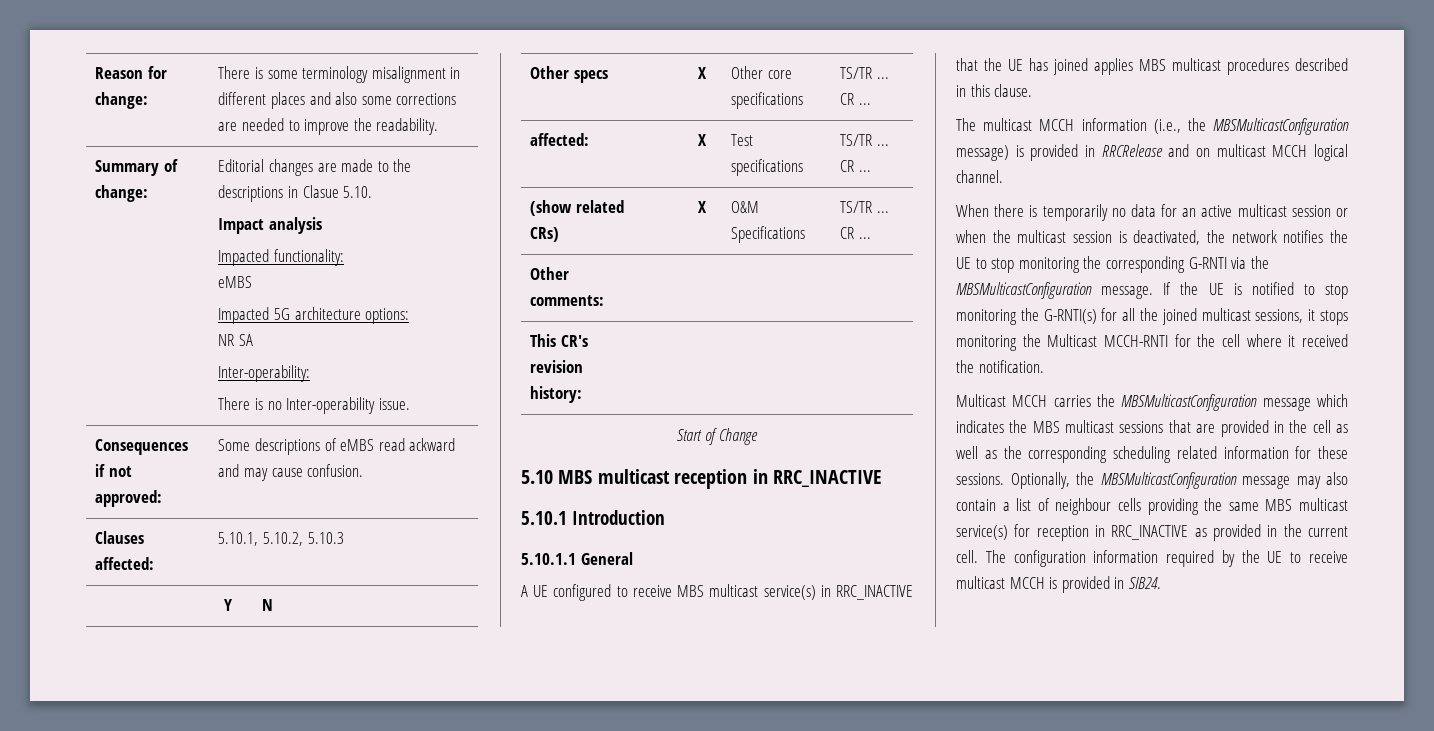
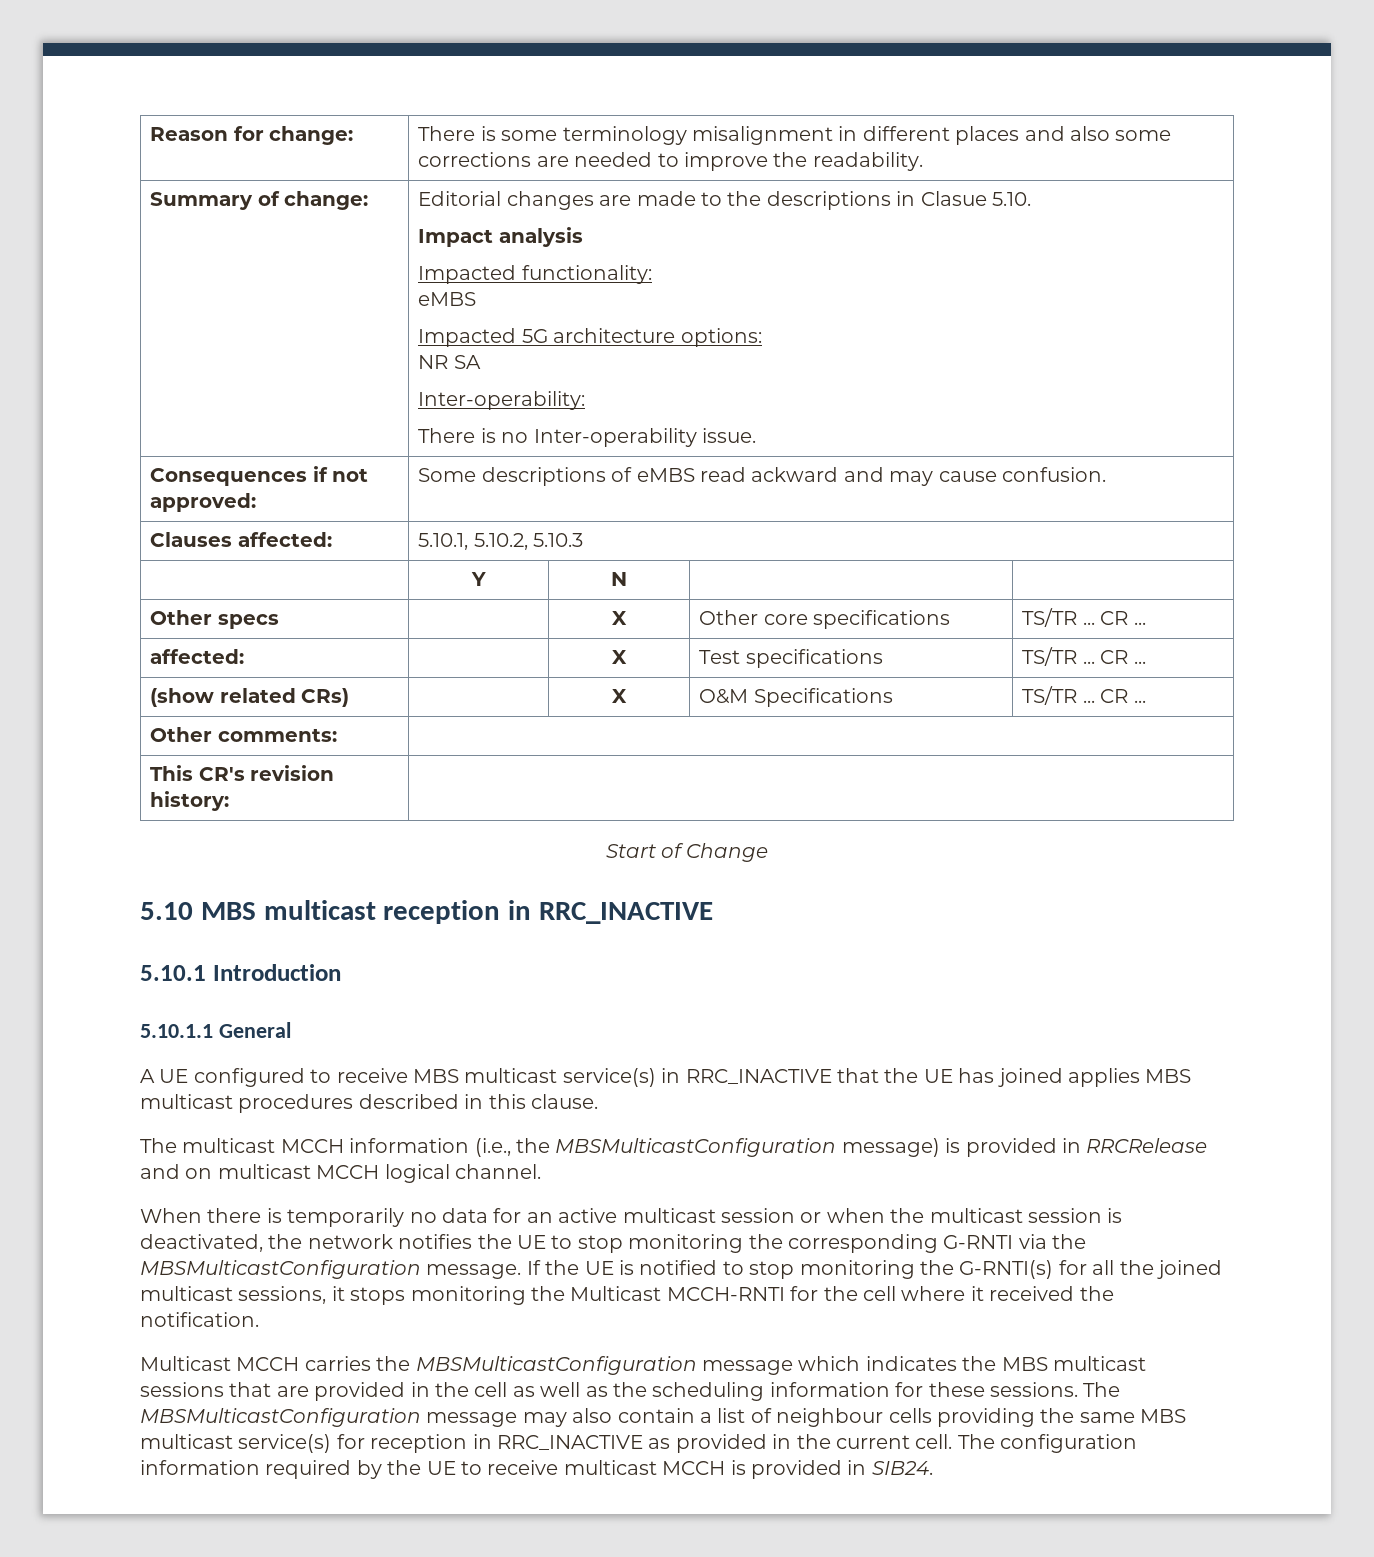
[1028,446,1217,463] corresponding scheduling related -> [652,1382,765,1401] scheduling
[1010,472,1094,489] Optionally, the -> [1083,1382,1121,1397] The

